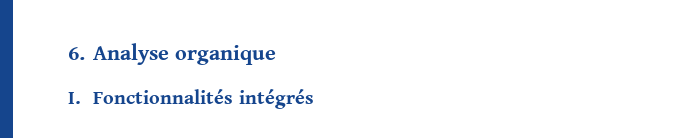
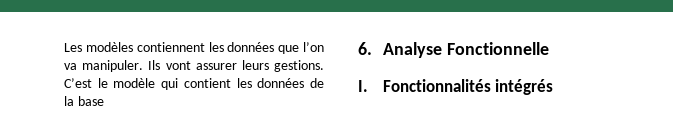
(68, 53) none -> [64,42,324,54] [64,60,324,72] [64,78,324,90] [64,96,104,106] Les modèles contiennent les données que l’on va manipuler. Ils vont assurer leurs gestions. C’est le modèle qui contient les données de la base //
[175,45,277,65] organique -> [446,42,549,55] Fonctionnelle

